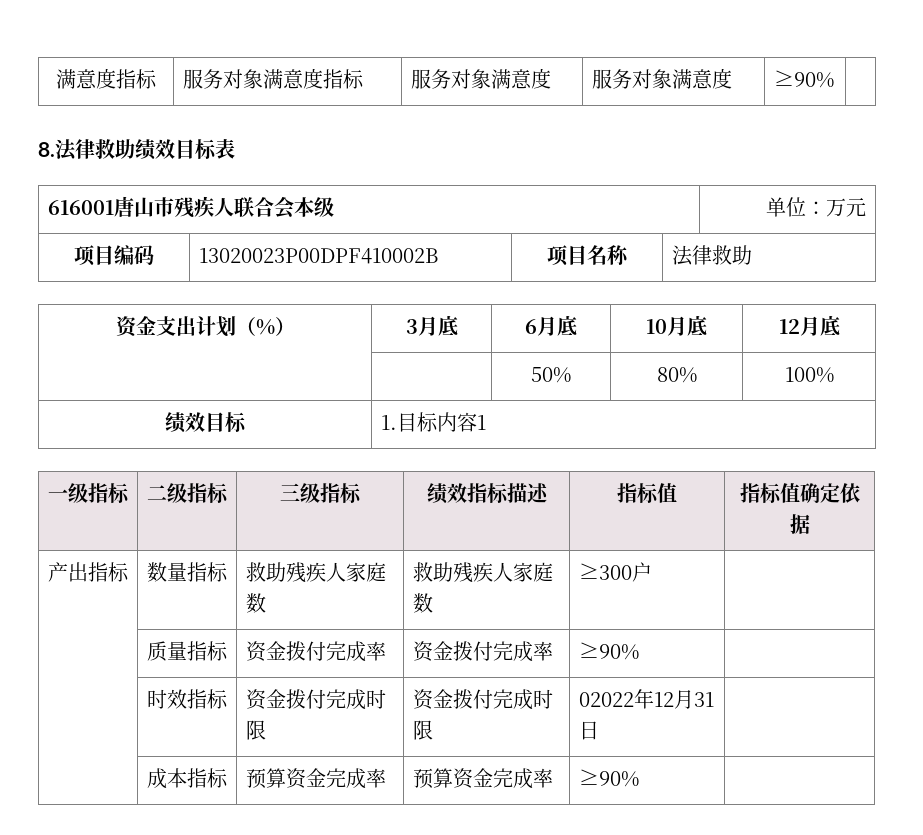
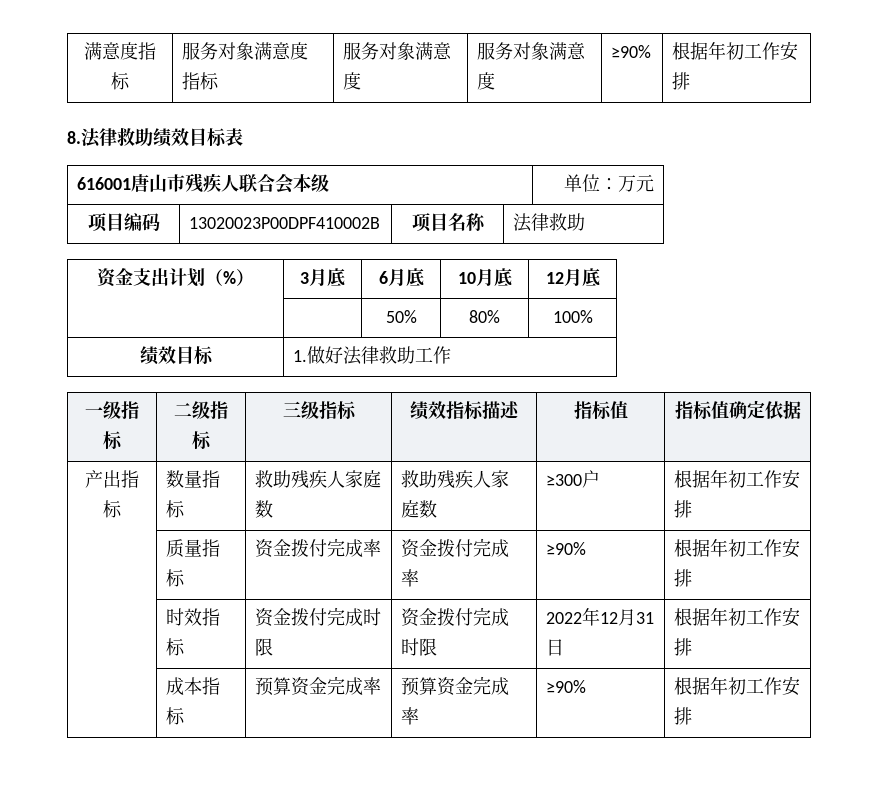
(834, 79) none -> [672,41,799,61] [672,72,691,90] 根据年初工作安排
[396,412,486,432] 目标内容1 -> [307,346,452,365] 做好法律救助工作
(652, 572) none -> [674,469,801,489] [674,500,693,518] 根据年初工作安排
(639, 651) none -> [674,538,801,558] [674,569,693,587] 根据年初工作安排
[578,692,634,707] 02022 -> [546,612,583,624] 2022
(599, 730) none -> [674,607,801,627] [674,638,693,656] 根据年初工作安排
(639, 778) none -> [674,676,801,696] [674,707,693,725] 根据年初工作安排

